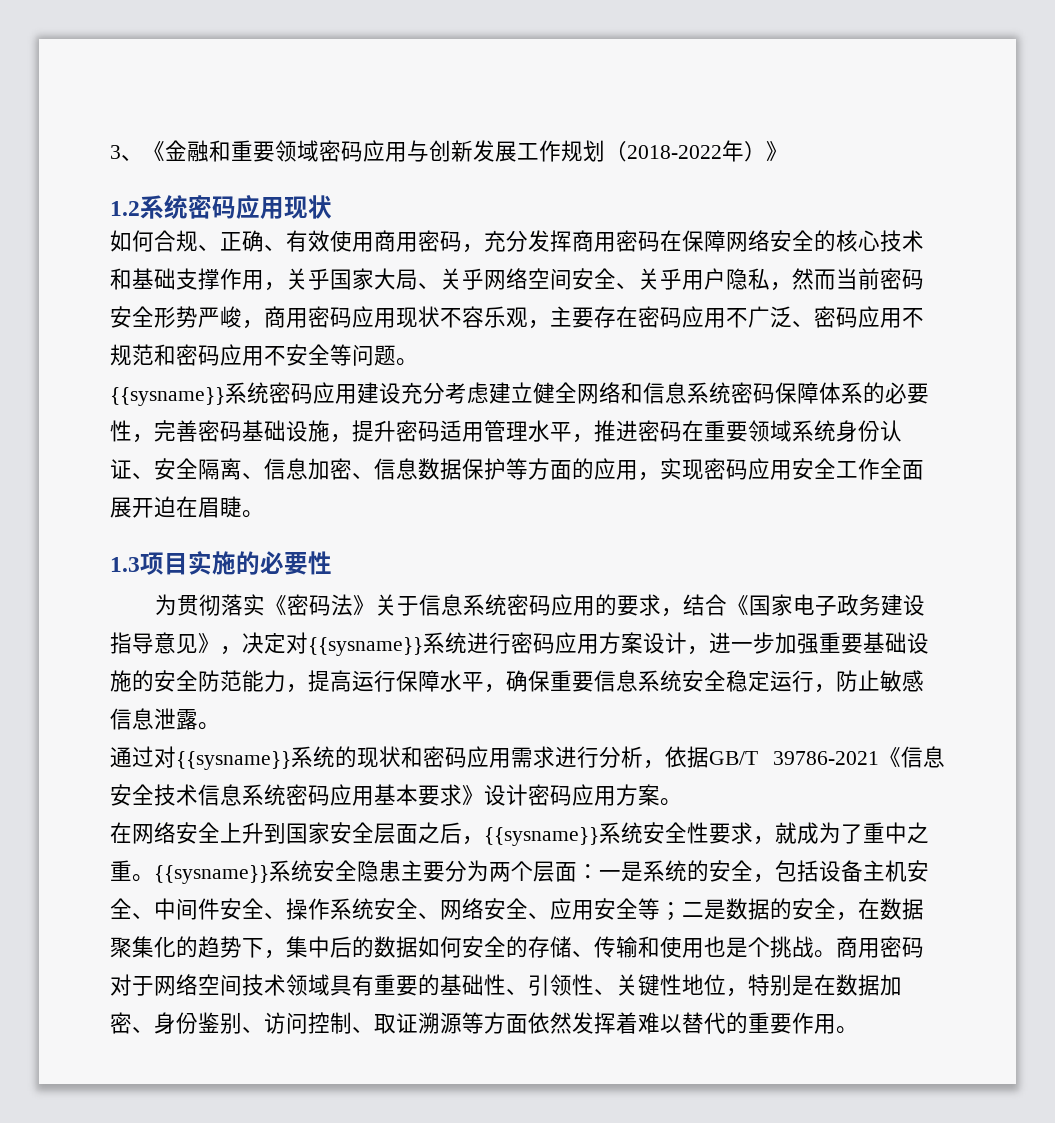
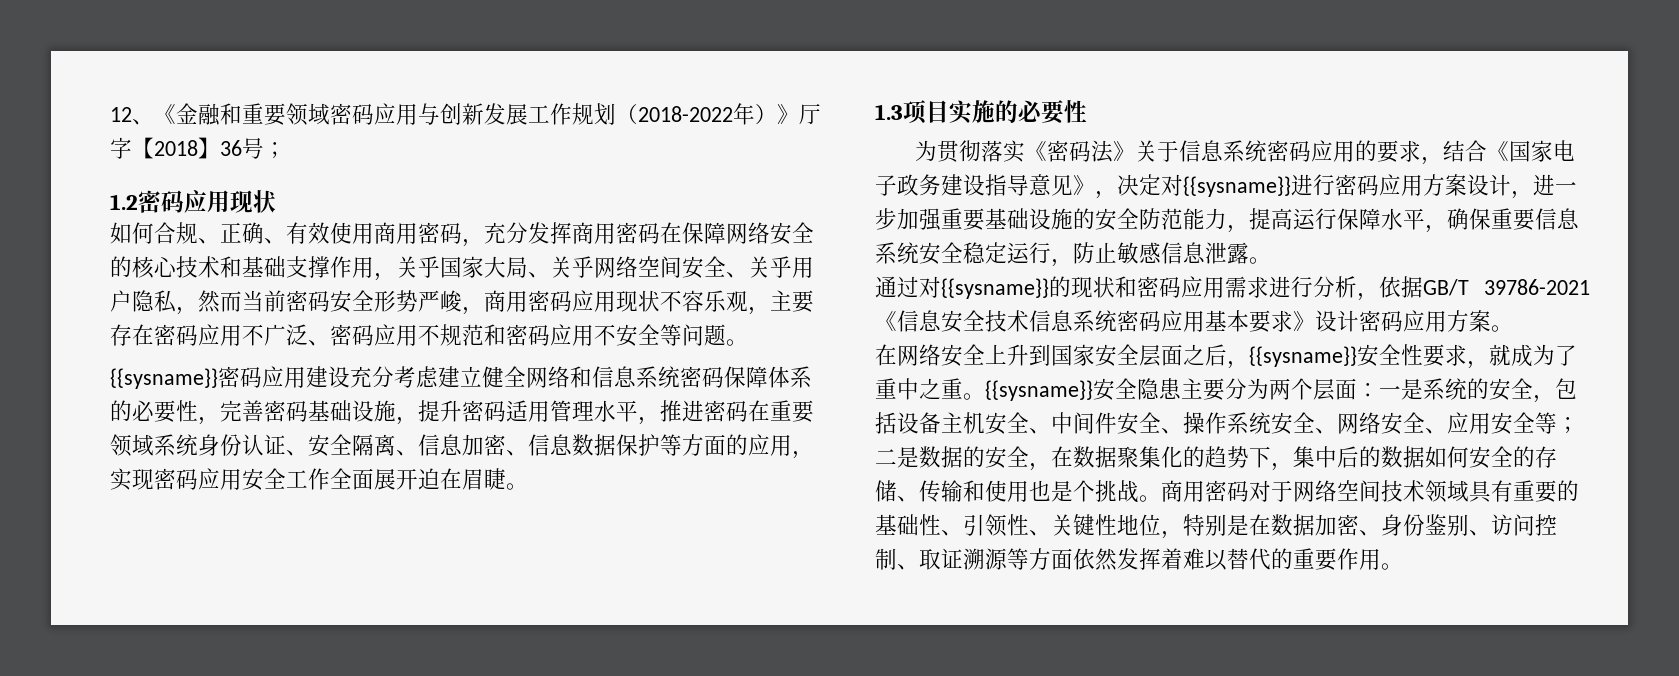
[110,145,121,159] 3 -> [110,107,132,122] 12
(788, 151) none -> [799,103,821,125] [110,137,286,159] 厅字【2018】36号；
[140,195,188,219] 系统 -> (138, 202) none
[225,382,269,404] 系统 -> (218, 378) none
[423,632,467,654] 系统 -> (1291, 186) none
[291,746,335,768] 系统 -> (1049, 288) none
[599,822,643,844] 系统 -> (1357, 356) none
[269,860,313,882] 系统 -> (1093, 390) none

